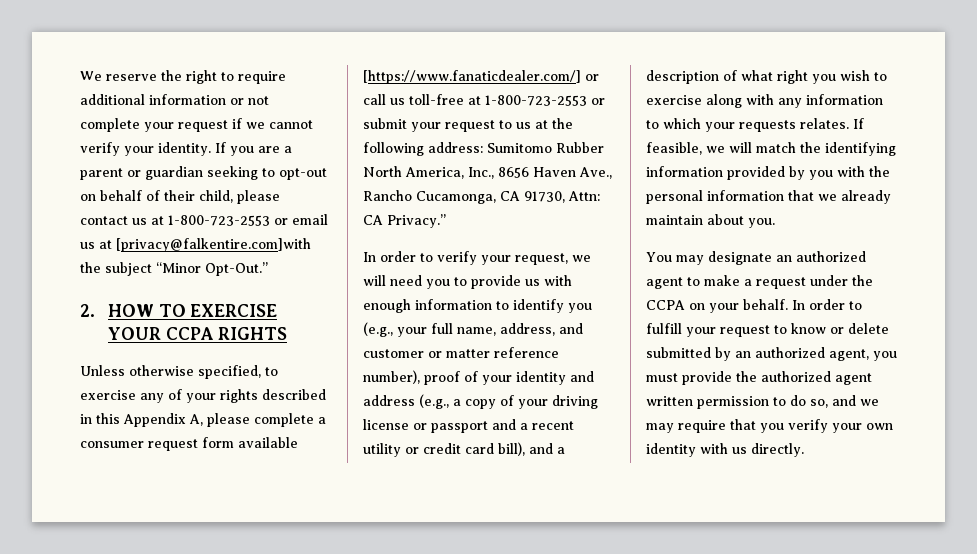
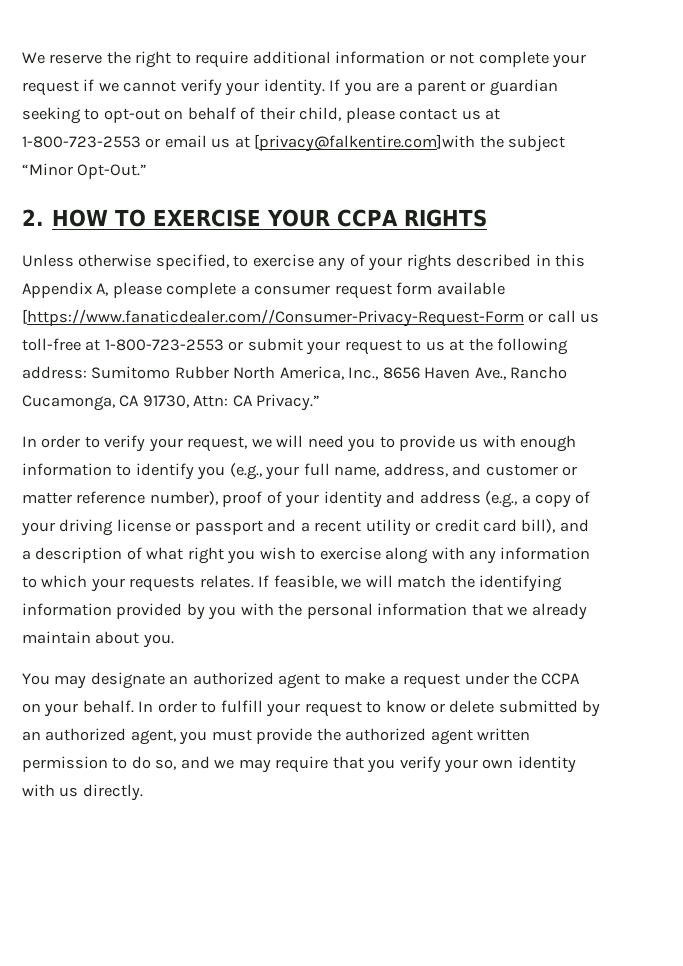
[363,70,581,84] [https://www.fanaticdealer.com/] -> [22,309,524,327] [https://www.fanaticdealer.com//Consumer-Privacy-Request-Form

